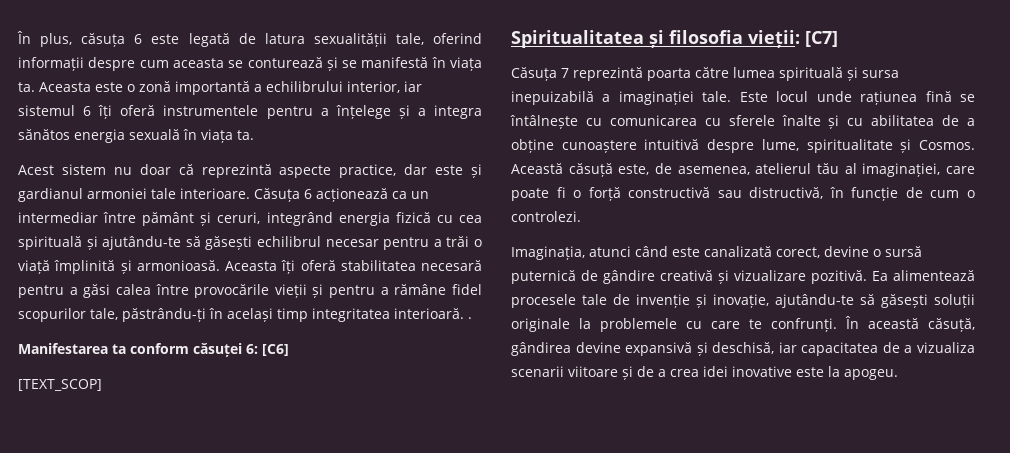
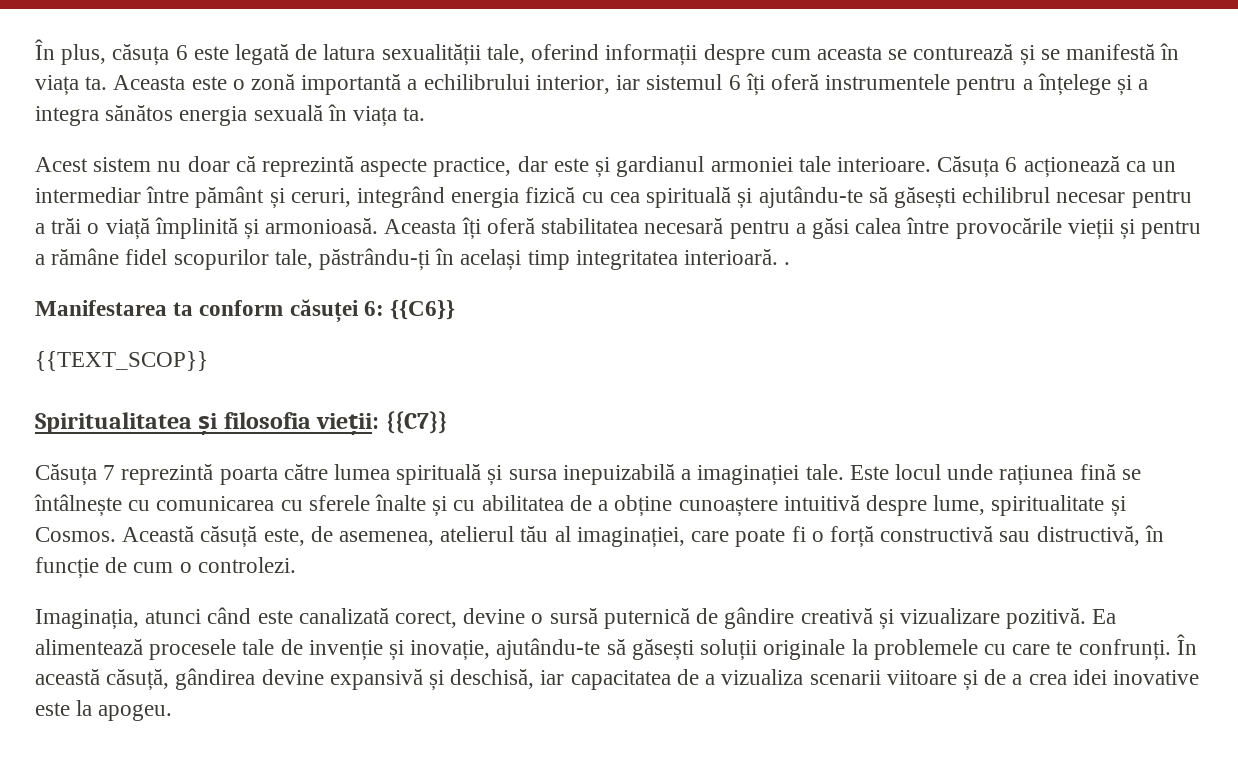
[262,344,289,356] [18,379,102,391] [C6] // [TEXT_SCOP] -> [390,300,456,320] [35,351,208,371] {{C6}} // {{TEXT_SCOP}}
[805,31,838,47] [C7] -> [385,411,447,434] {{C7}}

